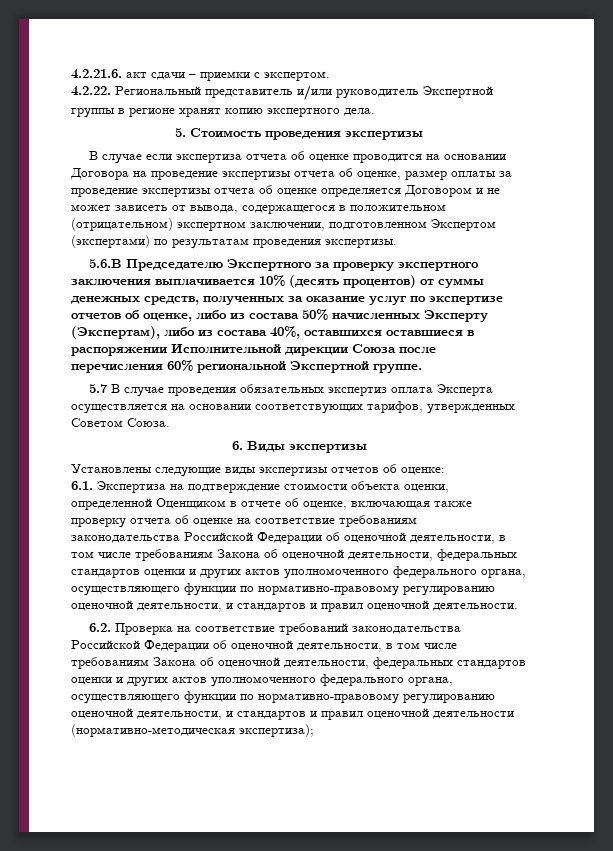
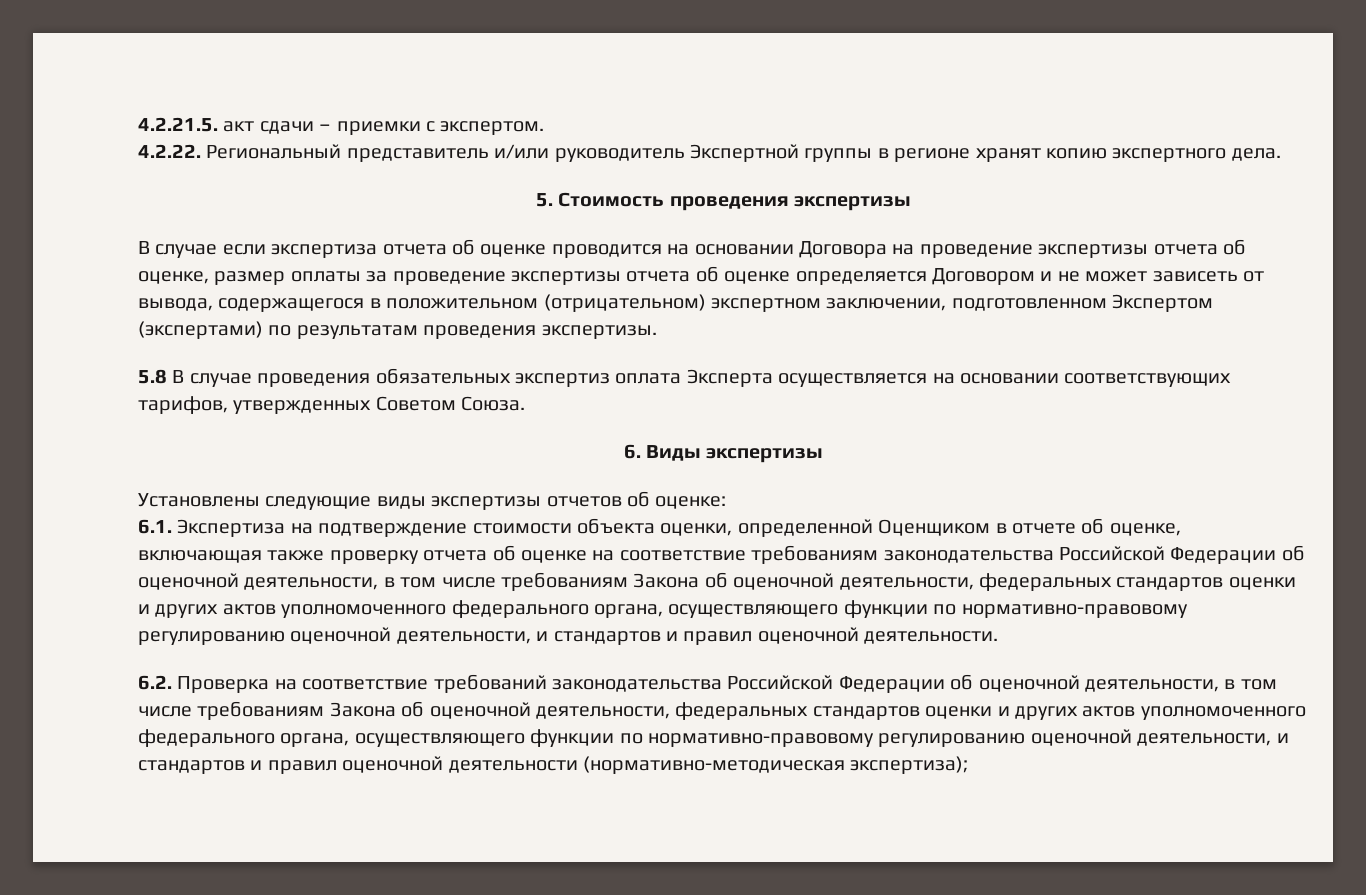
[71,69,122,79] 4.2.21.6. -> [138,117,218,132] 4.2.21.5.
[88,259,479,271] [71,275,484,288] [71,296,503,305] [71,309,488,322] [71,326,474,339] [71,343,436,356] [71,360,422,373] [88,384,108,393] 5.6.В Председателю Экспертного за проверку экспертного заключения выплачивается 10% (десять процентов) от суммы денежных средств, полученных за оказание услуг по экспертизе отчетов об оценке, либо из состава 50% начисленных Эксперту (Экспертам), либо из состава 40%, оставшихся оставшиеся в распоряжении Исполнительной дирекции Союза после перечисления 60% региональной Экспертной группе. // 5.7 -> [138,369,167,384] 5.8

